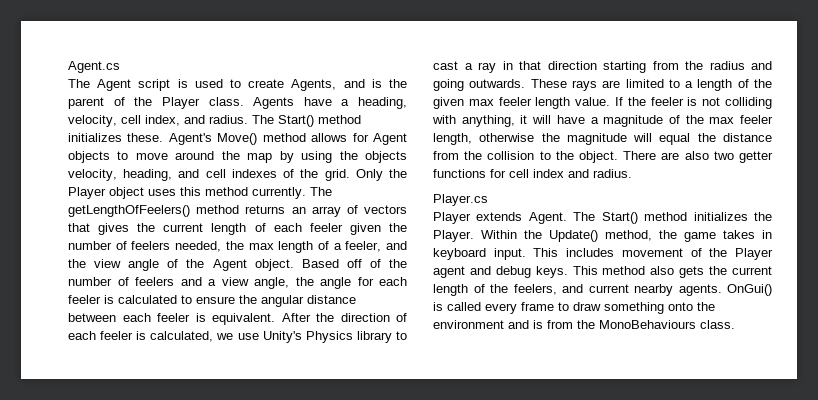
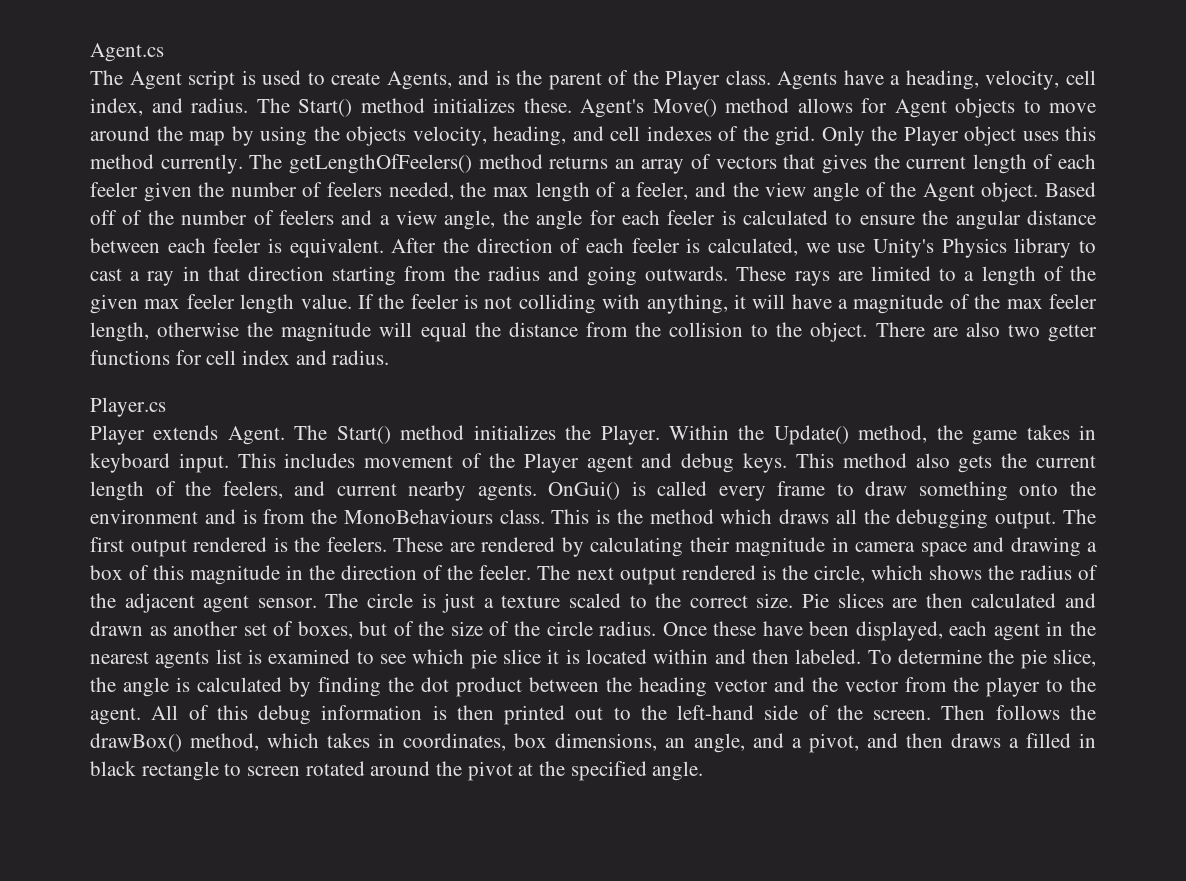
(735, 324) none -> [551,509,1096,529] [90,537,1097,557] [90,565,1098,585] [90,593,1097,613] [90,621,1096,641] [90,649,1097,669] [90,677,1096,697] [90,705,1097,725] [90,733,1096,753] [90,761,704,781] This is the method which draws all the debugging output. The first output rendered is the feelers. These are rendered by calculating their magnitude in camera space and drawing a box of this magnitude in the direction of the feeler. The next output rendered is the circle, which shows the radius of the adjacent agent sensor. The circle is just a texture scaled to the correct size. Pie slices are then calculated and drawn as another set of boxes, but of the size of the circle radius. Once these have been displayed, each agent in the nearest agents list is examined to see which pie slice it is located within and then labeled. To determine the pie slice, the angle is calculated by finding the dot product between the heading vector and the vector from the player to the agent. All of this debug information is then printed out to the left-hand side of the screen. Then follows the drawBox() method, which takes in coordinates, box dimensions, an angle, and a pivot, and then draws a filled in black rectangle to screen rotated around the pivot at the specified angle.

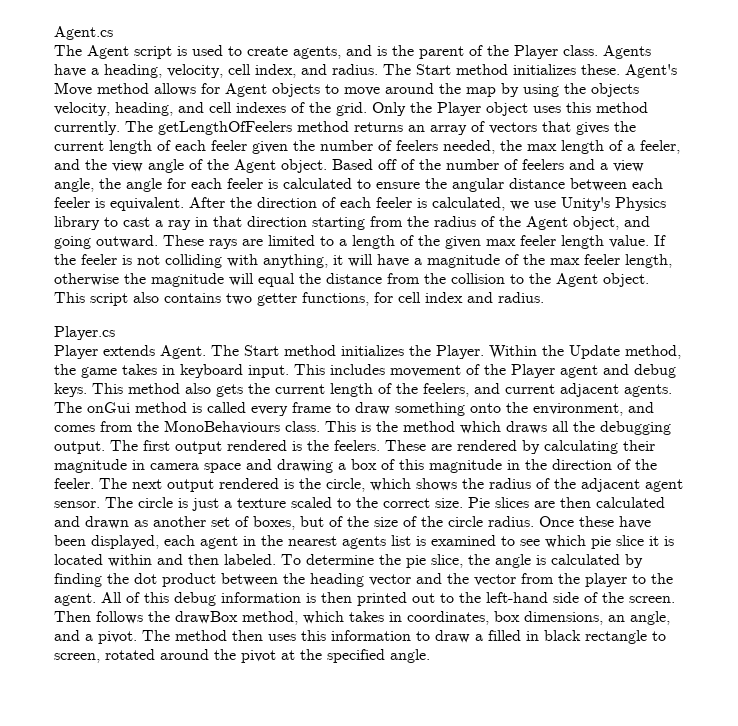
[386,71,452,90] Agents, -> [293,46,341,59] agents,
[298,99,352,117] Start() -> [416,64,451,75] Start
[652,99,717,117] Move() -> [54,82,92,96] Move
[288,154,472,174] getLengthOfFeelers() -> [158,121,292,135] getLengthOfFeelers
(540, 273) none -> [481,216,619,230] of the Agent object,
[645,266,729,281] outwards. -> [96,235,158,248] outward.
[810,322,1000,342] object. There are also -> [556,273,649,287] [54,292,221,306] Agent object. This script also contains
[90,350,170,365] functions -> [302,292,369,306] functions,
[336,426,391,444] Start() -> [244,345,279,356] Start
[773,425,849,445] Update() -> [569,345,620,359] Update
[408,481,621,501] nearby agents. OnGui() -> [560,383,672,397] [54,402,187,413] adjacent agents. The onGui method
[90,509,257,524] environment and is -> [533,402,654,416] [54,425,95,432] environment, and comes
[90,733,182,752] drawBox() -> [175,611,238,624] drawBox
[808,733,1001,753] pivot, and then draws -> [98,630,470,644] pivot. The method then uses this information to draw
[247,766,301,776] screen -> [54,653,100,663] screen,

